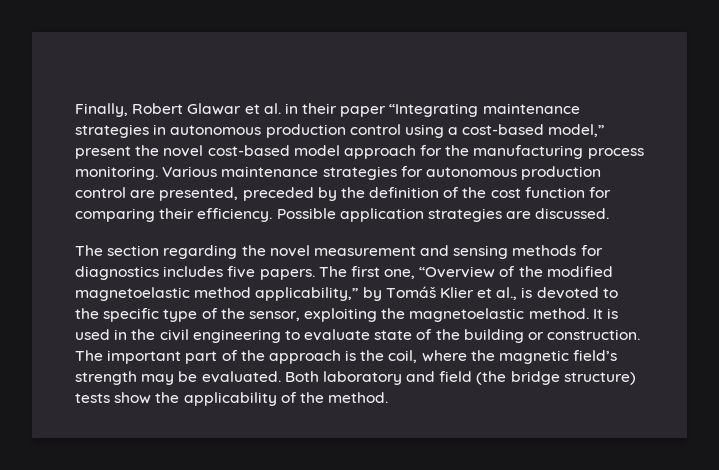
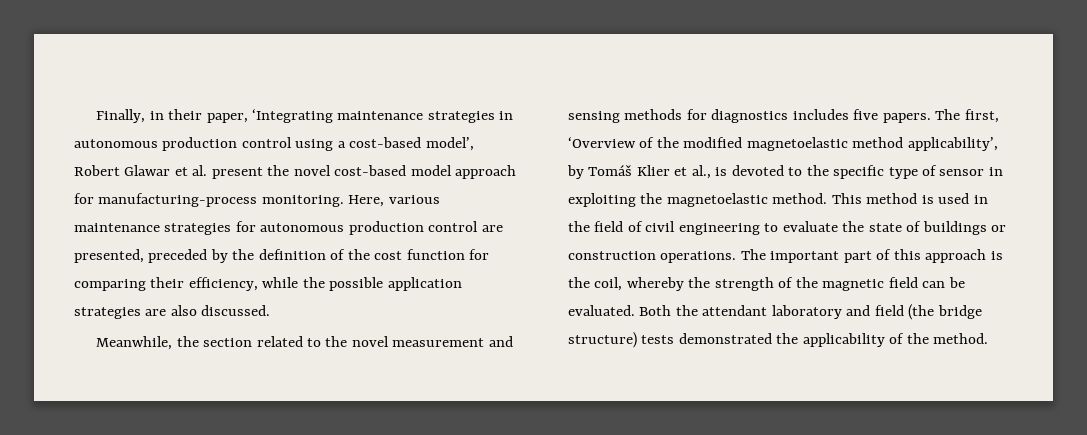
[132,103,479,117] Robert Glawar et al. in their paper “Integrating -> [149,109,333,123] in their paper, ‘Integrating
[548,124,605,137] model,” -> [425,137,474,151] [74,165,208,176] model’, Robert Glawar et al.
[445,145,644,159] [75,166,218,180] the manufacturing process monitoring. Various -> [98,193,440,207] manufacturing-process monitoring. Here, various
[197,208,336,222] efficiency. Possible -> [188,277,384,291] efficiency, while the possible
(532, 215) none -> [170,305,197,316] also
[75,245,238,259] The section regarding -> [96,336,321,350] Meanwhile, the section related to
[350,266,496,279] first one, “Overview -> [964,109,999,123] [568,137,636,148] first, ‘Overview
[255,287,359,301] applicability,” -> [907,137,998,151] applicability’,
[220,308,300,321] the sensor, -> [939,167,1003,176] sensor in
[592,309,603,319] It -> [831,193,918,204] This method
(156, 334) none -> [594,221,643,232] field of
(371, 335) none -> [842,221,865,232] the
[435,329,641,343] the building or construction. -> [922,221,1007,235] [568,251,737,263] buildings or construction operations.
[240,350,265,361] the -> [893,249,921,260] this
[421,350,618,364] [75,371,175,385] where the magnetic field’s strength may -> [626,277,946,291] whereby the strength of the magnetic field can
(319, 376) none -> [675,305,768,316] the attendant
[114,392,152,404] show -> [678,333,772,344] demonstrated

